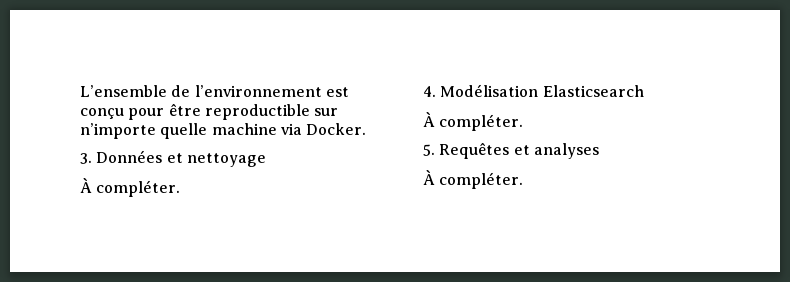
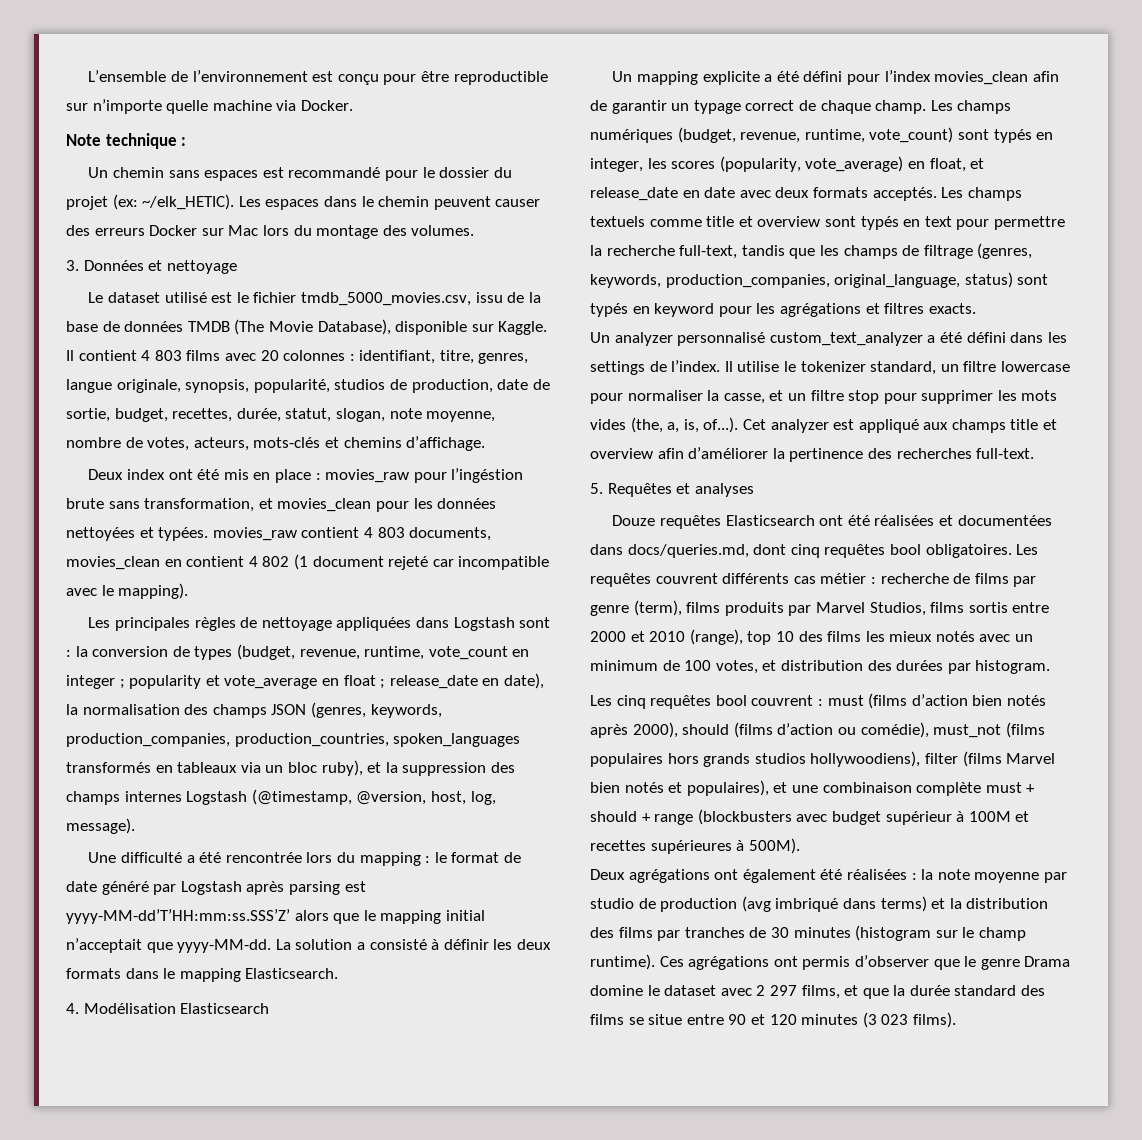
[80,150,266,167] [80,178,181,197] [423,84,644,97] [423,112,524,131] [423,142,599,159] [423,170,524,189] 3. Données et nettoyage // À compléter. // 4. Modélisation Elasticsearch // À compléter. // 5. Requêtes et analyses // À compléter. -> [66,133,187,149] [88,167,512,181] [66,194,541,210] [66,225,475,239] [66,260,237,274] [88,292,541,306] [66,319,548,335] [66,350,529,364] [66,379,550,393] [66,408,496,422] [66,436,486,451] [88,468,524,483] [66,498,497,512] [66,527,492,541] [66,554,550,570] [66,583,189,599] [88,617,551,631] [66,644,530,660] [66,673,544,689] [66,702,442,718] [66,733,521,747] [66,760,515,776] [66,789,496,805] [66,818,135,834] [88,852,521,866] [66,881,366,895] [66,909,485,924] [66,938,551,953] [66,968,339,982] [66,1003,270,1014] [612,70,1059,85] [590,100,1012,114] [590,127,1054,143] [590,156,985,172] [590,187,1022,201] [590,216,1065,230] [590,243,1033,259] [590,272,1049,288] [590,303,976,317] [590,332,1067,346] [590,360,1070,375] [590,390,1058,404] [590,417,1058,433] [590,447,1035,462] [590,483,754,497] [612,515,1052,529] [590,544,1039,558] [590,573,1037,587] [590,600,1050,616] [590,629,1034,645] [590,660,1051,674] [590,693,1046,709] [590,722,1045,738] [590,751,1056,767] [590,780,1036,796] [590,809,1030,825] [590,838,800,854] [590,869,1067,883] [590,896,1049,912] [590,925,1026,941] [590,954,1071,970] [590,985,1046,999] [590,1012,956,1028] Note technique : // Un chemin sans espaces est recommandé pour le dossier du projet (ex: ~/elk_HETIC). Les espaces dans le chemin peuvent causer des erreurs Docker sur Mac lors du montage des volumes. // 3. Données et nettoyage // Le dataset utilisé est le fichier tmdb_5000_movies.csv, issu de la base de données TMDB (The Movie Database), disponible sur Kaggle. Il contient 4 803 films avec 20 colonnes : identifiant, titre, genres, langue originale, synopsis, popularité, studios de production, date de sortie, budget, recettes, durée, statut, slogan, note moyenne, nombre de votes, acteurs, mots-clés et chemins d’affichage. // Deux index ont été mis en place : movies_raw pour l’ingéstion brute sans transformation, et movies_clean pour les données nettoyées et typées. movies_raw contient 4 803 documents, movies_clean en contient 4 802 (1 document rejeté car incompatible avec le mapping). // Les principales règles de nettoyage appliquées dans Logstash sont : la conversion de types (budget, revenue, runtime, vote_count en integer ; popularity et vote_average en float ; release_date en date), la normalisation des champs JSON (genres, keywords, production_companies, production_countries, spoken_languages transformés en tableaux via un bloc ruby), et la suppression des champs internes Logstash (@timestamp, @version, host, log, message). // Une difficulté a été rencontrée lors du mapping : le format de date généré par Logstash après parsing est yyyy-MM-dd’T’HH:mm:ss.SSS’Z’ alors que le mapping initial n’acceptait que yyyy-MM-dd. La solution a consisté à définir les deux formats dans le mapping Elasticsearch. // 4. Modélisation Elasticsearch // Un mapping explicite a été défini pour l’index movies_clean afin de garantir un typage correct de chaque champ. Les champs numériques (budget, revenue, runtime, vote_count) sont typés en integer, les scores (popularity, vote_average) en float, et release_date en date avec deux formats acceptés. Les champs textuels comme title et overview sont typés en text pour permettre la recherche full-text, tandis que les champs de filtrage (genres, keywords, production_companies, original_language, status) sont typés en keyword pour les agrégations et filtres exacts. // Un analyzer personnalisé custom_text_analyzer a été défini dans les settings de l’index. Il utilise le tokenizer standard, un filtre lowercase pour normaliser la casse, et un filtre stop pour supprimer les mots vides (the, a, is, of...). Cet analyzer est appliqué aux champs title et overview afin d’améliorer la pertinence des recherches full-text. // 5. Requêtes et analyses // Douze requêtes Elasticsearch ont été réalisées et documentées dans docs/queries.md, dont cinq requêtes bool obligatoires. Les requêtes couvrent différents cas métier : recherche de films par genre (term), films produits par Marvel Studios, films sortis entre 2000 et 2010 (range), top 10 des films les mieux notés avec un minimum de 100 votes, et distribution des durées par histogram. // Les cinq requêtes bool couvrent : must (films d’action bien notés après 2000), should (films d’action ou comédie), must_not (films populaires hors grands studios hollywoodiens), filter (films Marvel bien notés et populaires), et une combinaison complète must + should + range (blockbusters avec budget supérieur à 100M et recettes supérieures à 500M). // Deux agrégations ont également été réalisées : la note moyenne par studio de production (avg imbriqué dans terms) et la distribution des films par tranches de 30 minutes (histogram sur le champ runtime). Ces agrégations ont permis d’observer que le genre Drama domine le dataset avec 2 297 films, et que la durée standard des films se situe entre 90 et 120 minutes (3 023 films).

